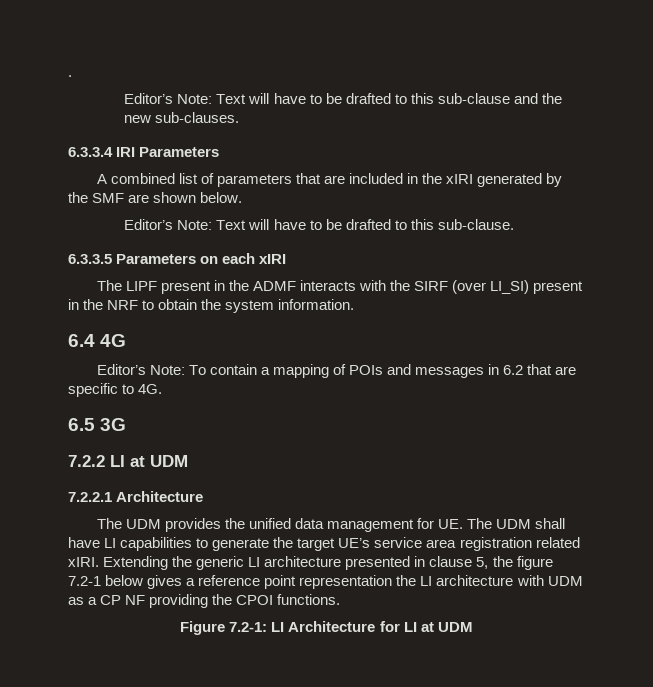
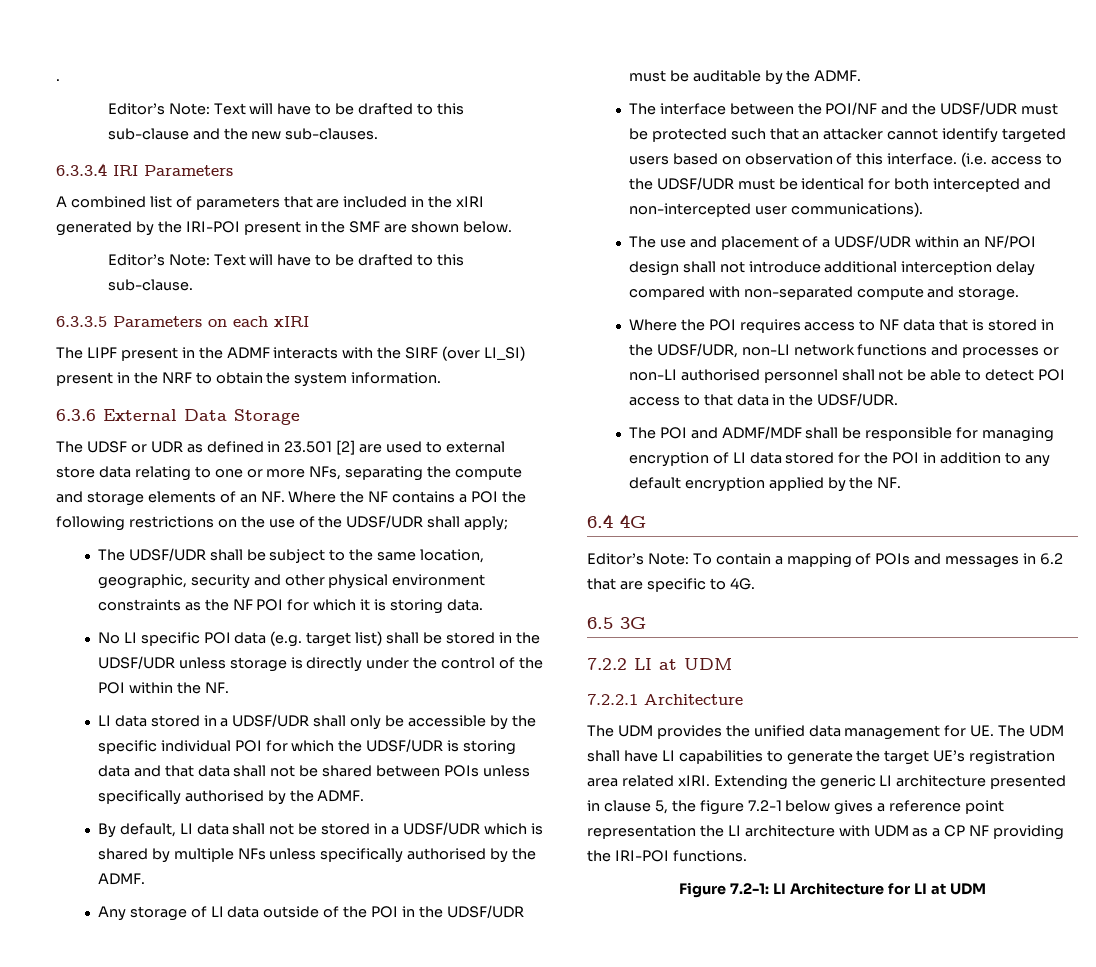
(88, 197) none -> [185,221,346,235] IRI-POI present in the
(355, 304) none -> [56,409,300,425] [56,440,505,455] [56,466,523,481] [56,491,526,506] [56,515,509,531] [97,548,485,563] [97,574,486,589] [97,599,483,614] [97,631,540,647] [97,656,544,672] [97,682,229,694] [97,714,536,730] [97,739,517,755] [97,765,530,777] [97,790,365,805] [97,822,543,838] [97,848,537,863] [97,873,145,885] [97,905,524,921] [628,70,862,85] [628,102,1059,115] [628,128,1067,143] [628,152,1063,167] [628,177,1052,192] [628,202,923,217] [628,235,1037,250] [628,261,1036,276] [628,286,1020,301] [628,319,1054,333] [628,343,1060,358] [628,369,1066,383] [628,393,899,406] [628,426,1055,442] [628,452,1050,467] [628,477,902,492] // 6.3.6 External Data Storage // The UDSF or UDR as defined in 23.501 [2] are used to external store data relating to one or more NFs, separating the compute and storage elements of an NF. Where the NF contains a POI the following restrictions on the use of the UDSF/UDR shall apply; // The UDSF/UDR shall be subject to the same location, geographic, security and other physical environment constraints as the NF POI for which it is storing data. // No LI specific POI data (e.g. target list) shall be stored in the UDSF/UDR unless storage is directly under the control of the POI within the NF. // LI data stored in a UDSF/UDR shall only be accessible by the specific individual POI for which the UDSF/UDR is storing data and that data shall not be shared between POIs unless specifically authorised by the ADMF. // By default, LI data shall not be stored in a UDSF/UDR which is shared by multiple NFs unless specifically authorised by the ADMF. // Any storage of LI data outside of the POI in the UDSF/UDR must be auditable by the ADMF. // The interface between the POI/NF and the UDSF/UDR must be protected such that an attacker cannot identify targeted users based on observation of this interface. (i.e. access to the UDSF/UDR must be identical for both intercepted and non-intercepted user communications). // The use and placement of a UDSF/UDR within an NF/POI design shall not introduce additional interception delay compared with non-separated compute and storage. // Where the POI requires access to NF data that is stored in the UDSF/UDR, non-LI network functions and processes or non-LI authorised personnel shall not be able to detect POI access to that data in the UDSF/UDR. // The POI and ADMF/MDF shall be responsible for managing encryption of LI data stored for the POI in addition to any default encryption applied by the NF.
[374,537,532,551] service area registration -> [969,750,1056,765] [587,778,618,787] registration area
[236,595,274,605] CPOI -> [614,850,669,862] IRI-POI

